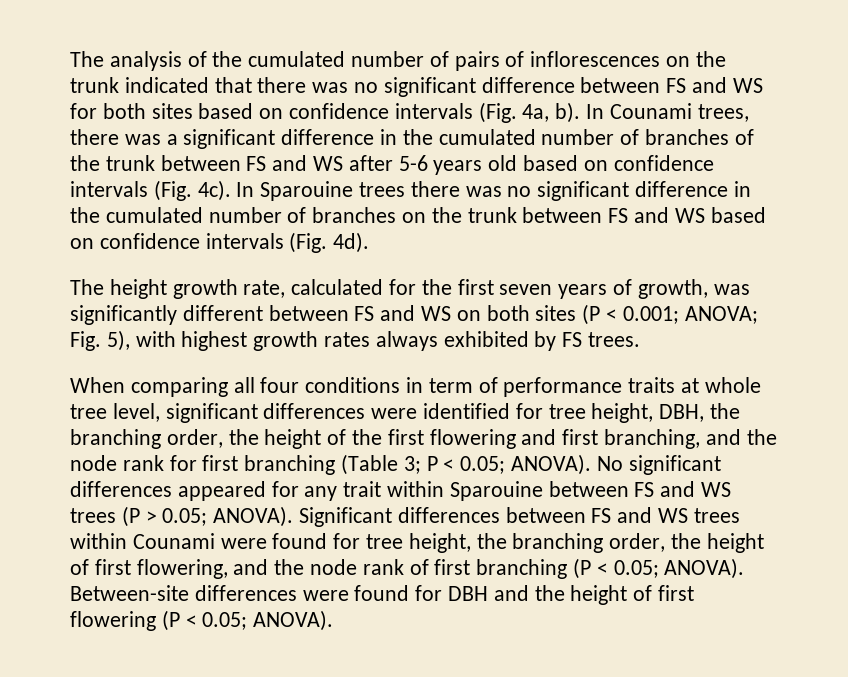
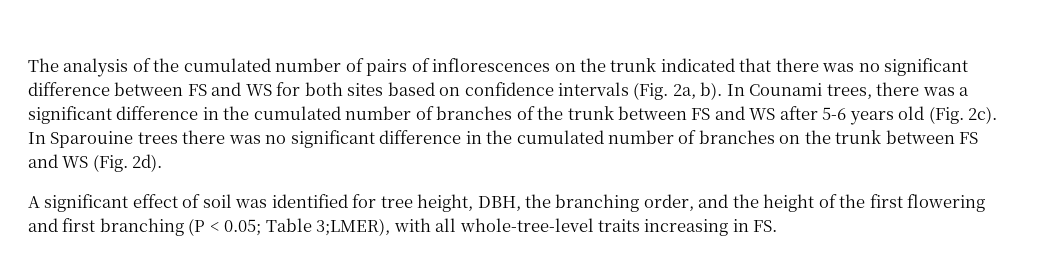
[522,104,550,122] 4a, -> [672,84,696,99] 2a,
[523,155,714,171] [70,180,231,201] based on confidence intervals (Fig. 4c). -> [928,106,998,124] (Fig. 2c).
[710,207,766,223] [70,232,370,253] [70,279,750,299] [70,304,758,325] [70,330,641,351] [70,377,761,397] [70,403,418,423] based on confidence intervals (Fig. 4d). // The height growth rate, calculated for the first seven years of growth, was significantly different between FS and WS on both sites (P < 0.001; ANOVA; Fig. 5), with highest growth rates always exhibited by FS trees. // When comparing all four conditions in term of performance traits at whole tree level, significant differences were -> [92,154,163,172] [28,194,268,212] (Fig. 2d). // A significant effect of soil was
(223, 438) none -> [698,194,729,208] and
[604,429,777,449] [70,454,721,475] [70,481,732,501] [70,506,740,527] [70,533,764,553] [70,558,745,579] [70,585,695,605] [70,610,334,631] branching, and the node rank for first branching (Table 3; P < 0.05; ANOVA). No significant differences appeared for any trait within Sparouine between FS and WS trees (P > 0.05; ANOVA). Significant differences between FS and WS trees within Counami were found for tree height, the branching order, the height of first flowering, and the node rank of first branching (P < 0.05; ANOVA). Between-site differences were found for DBH and the height of first flowering (P < 0.05; ANOVA). -> [99,218,778,236] branching (P < 0.05; Table 3;LMER), with all whole-tree-level traits increasing in FS.

